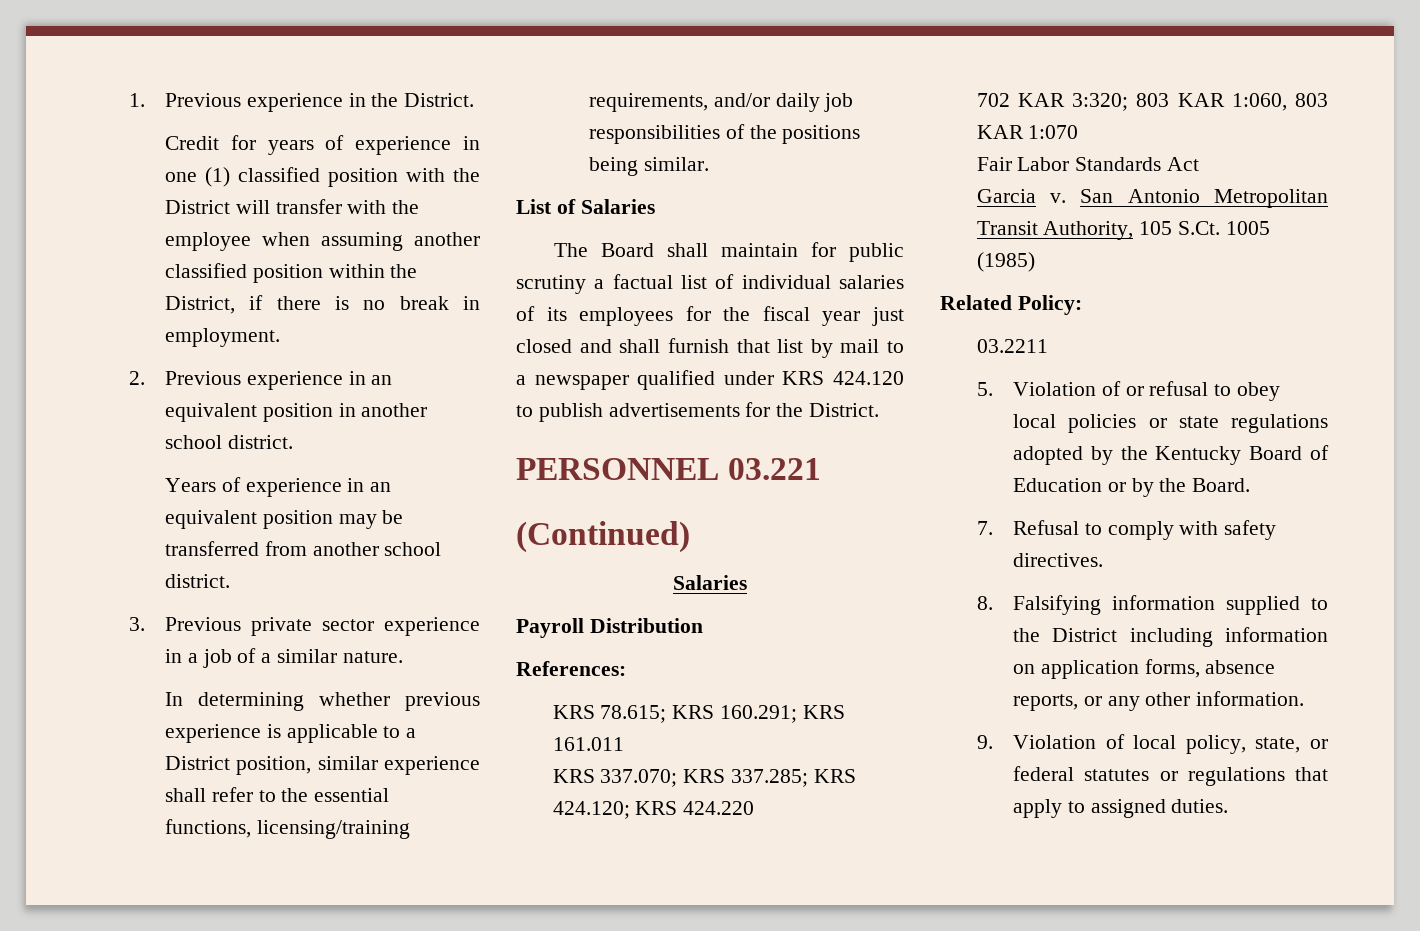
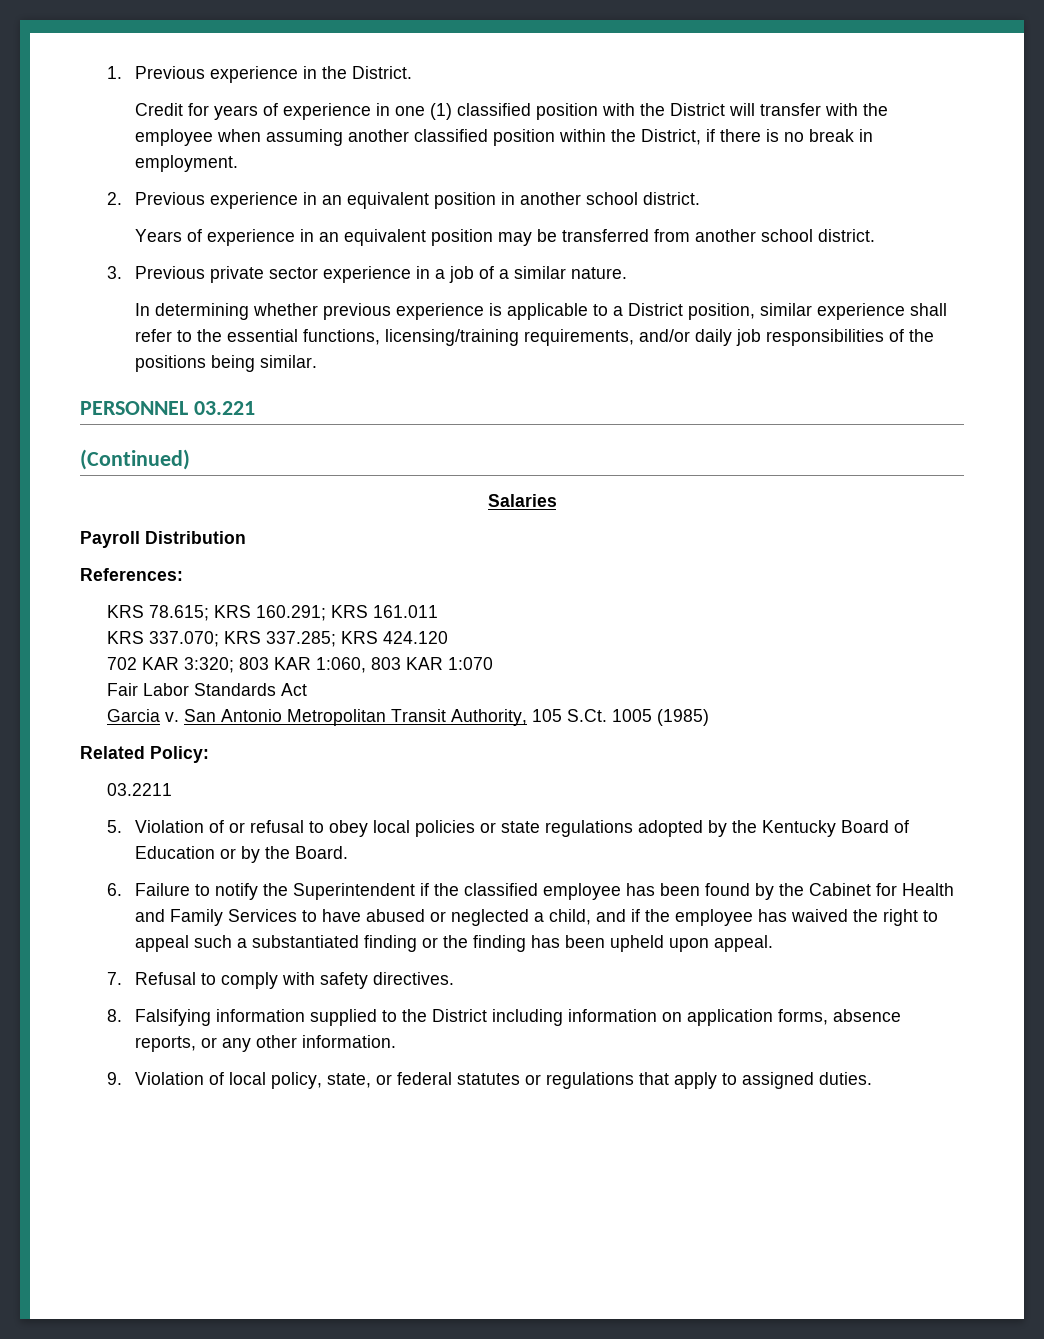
[516,199,655,214] [553,242,904,262] [516,274,904,294] [516,306,904,326] [516,338,904,358] [516,370,904,390] [516,402,880,422] // List of Salaries // The Board shall maintain for public scrutiny a factual list of individual salaries of its employees for the fiscal year just closed and shall furnish that list by mail to a newspaper qualified under KRS 424.120 to publish advertisements for the District. -> (317, 361) none
[552,801,755,819] 424.120; KRS 424.220 -> [383,631,449,644] 424.120
(1251, 485) none -> [107,883,954,900] [134,909,938,926] [134,935,773,952] // 6. Failure to notify the Superintendent if the classified employee has been found by the Cabinet for Health and Family Services to have abused or neglected a child, and if the employee has waived the right to appeal such a substantiated finding or the finding has been upheld upon appeal.

